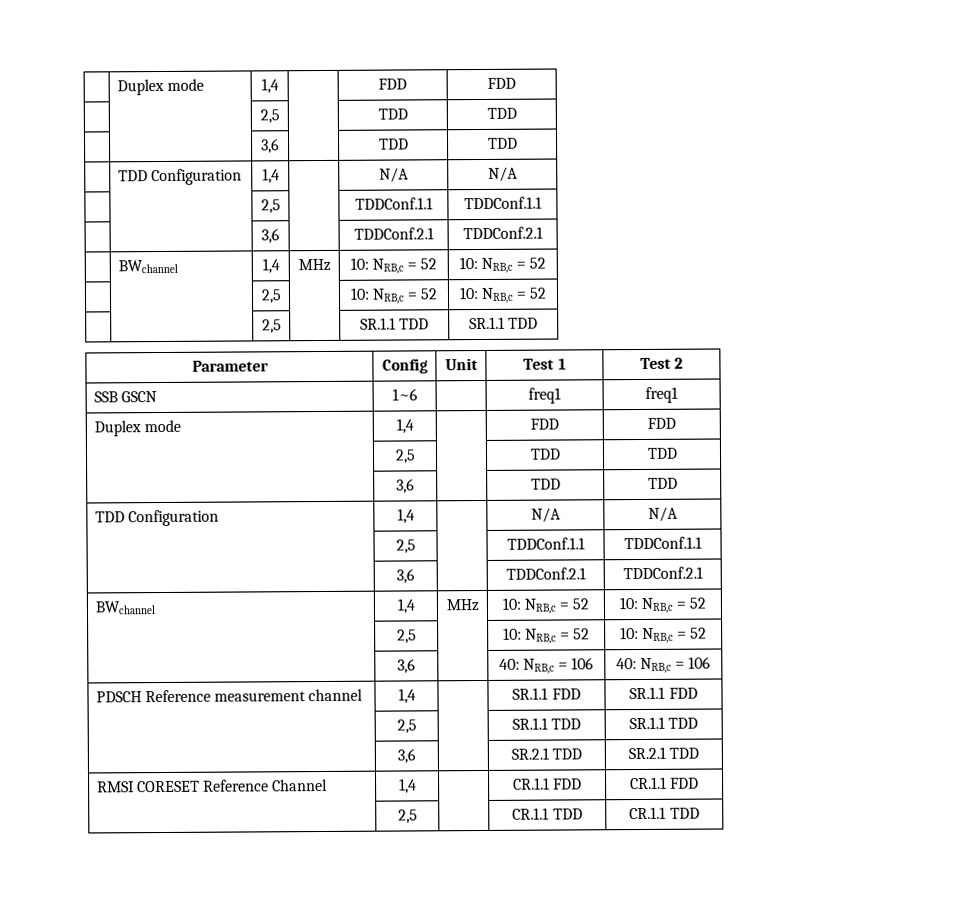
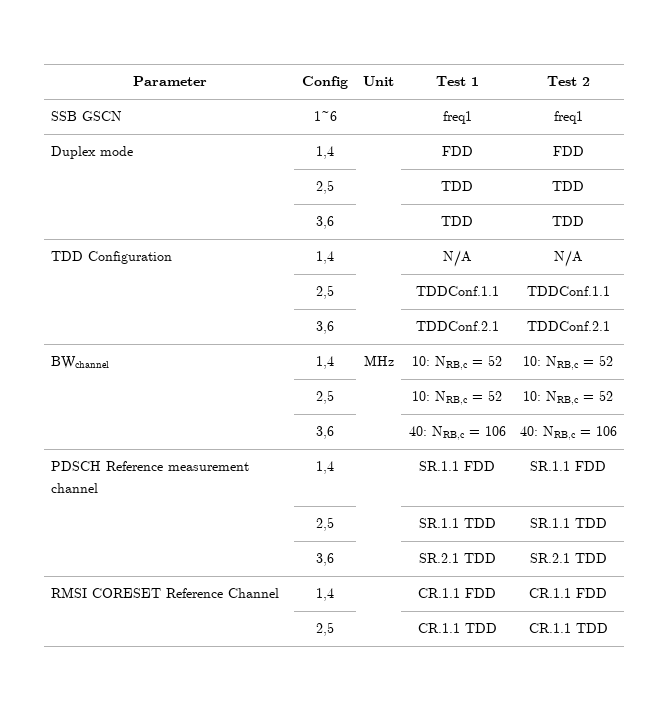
[116,78,204,96] [260,78,279,94] [377,78,407,90] [486,77,516,89] [259,109,280,124] [377,108,408,120] [486,107,517,119] [261,138,280,154] [378,138,409,150] [487,137,518,149] [117,168,242,186] [261,168,280,184] [378,167,409,183] [487,166,518,182] [260,199,281,214] [354,197,433,210] [463,196,542,210] [261,228,280,244] [353,227,434,240] [462,226,543,240] [117,259,178,274] [261,258,280,274] [297,258,331,272] [349,257,438,274] [458,257,547,273] [260,289,282,304] [349,287,439,304] [458,287,548,303] [261,319,282,334] [359,317,430,330] [468,316,539,330] | Duplex mode | 1,4 | | FDD | FDD // | | 2,5 | | TDD | TDD // | | 3,6 | | TDD | TDD // | TDD Configuration | 1,4 | | N/A | N/A // | | 2,5 | | TDDConf.1.1 | TDDConf.1.1 // | | 3,6 | | TDDConf.2.1 | TDDConf.2.1 // | BWchannel | 1,4 | MHz | 10: NRB,c = 52 | 10: NRB,c = 52 // | | 2,5 | | 10: NRB,c = 52 | 10: NRB,c = 52 // | | 2,5 | | SR.1.1 TDD | SR.1.1 TDD // -> (132, 81) none

